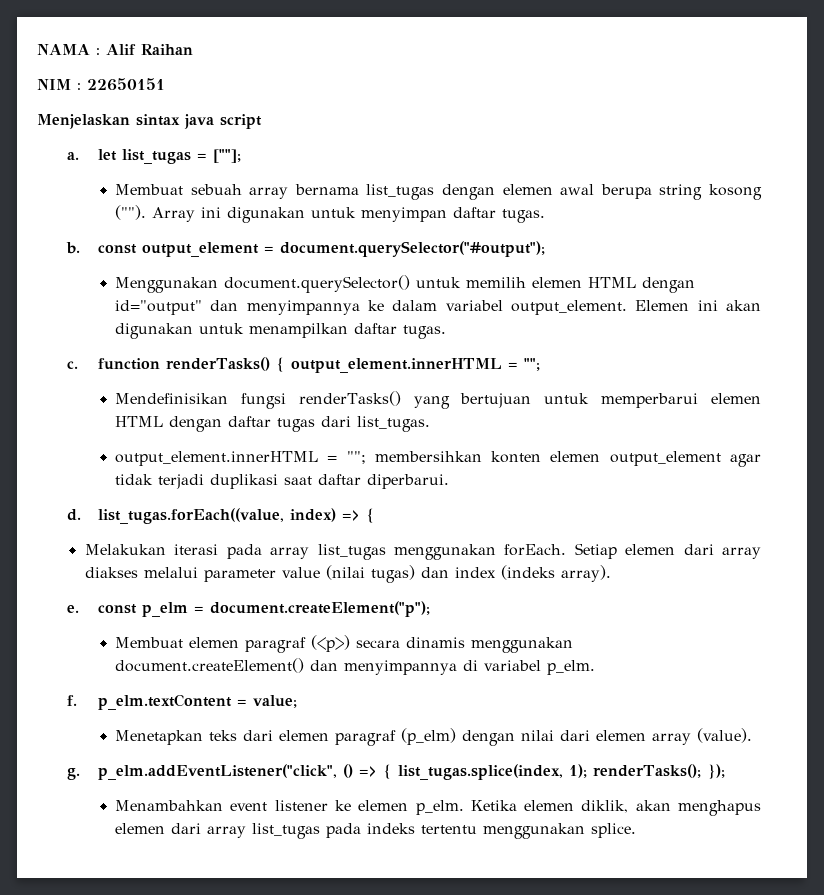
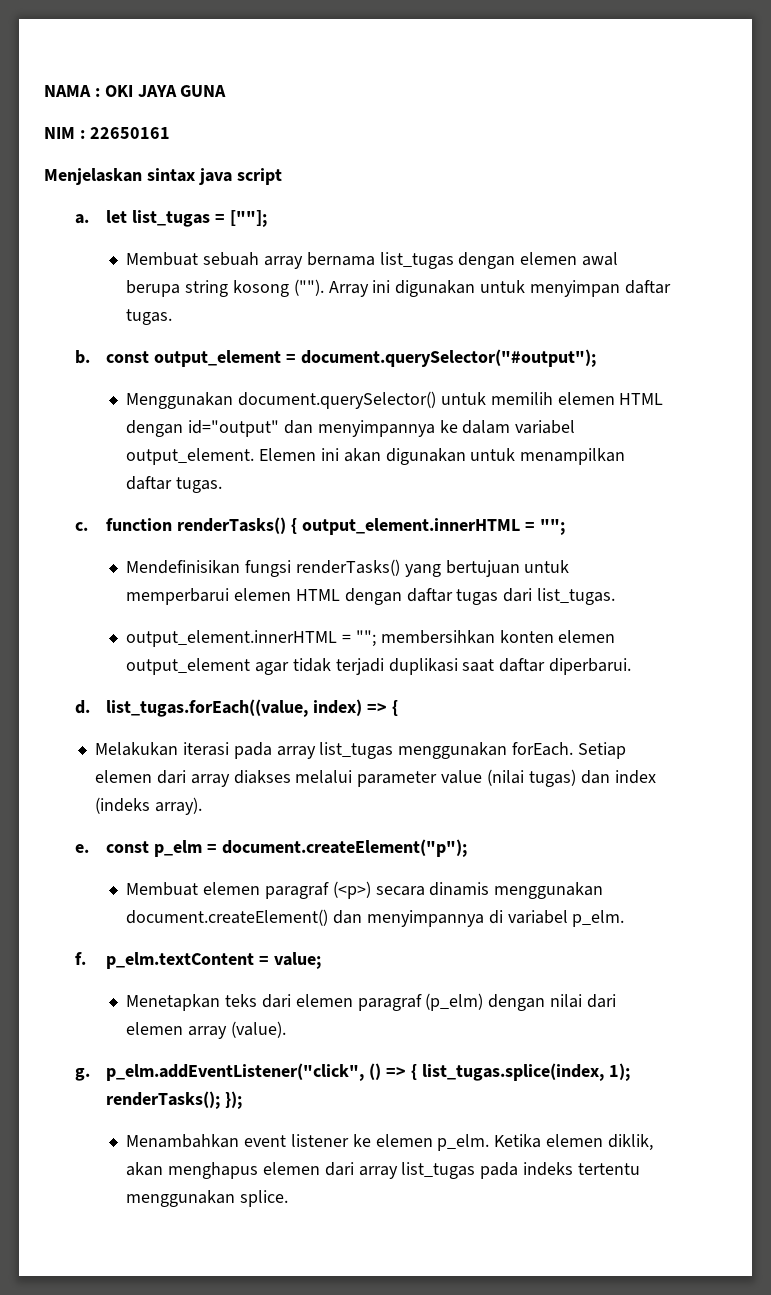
[106,44,193,55] Alif Raihan -> [104,85,227,97] OKI JAYA GUNA
[87,78,165,91] 22650151 -> [89,127,170,139] 22650161

